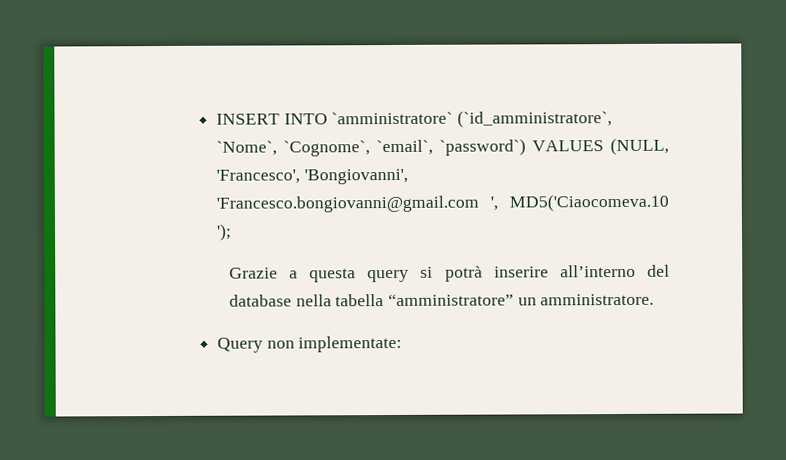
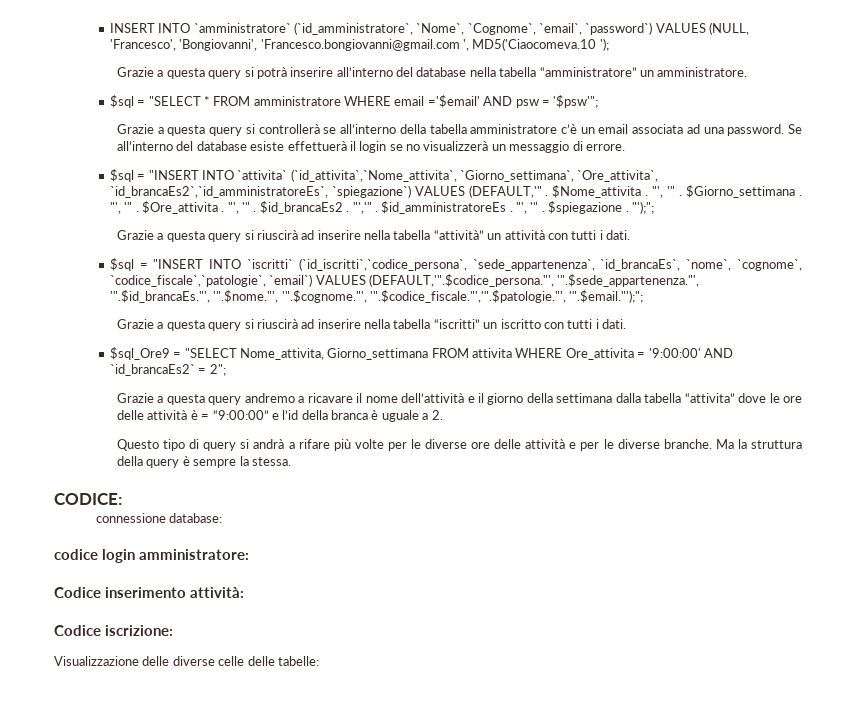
[216,335,403,353] Query non implementate: -> [109,95,599,108] [117,124,803,136] [117,141,625,153] [109,169,659,182] [109,185,803,198] [109,201,654,214] [117,230,631,242] [109,258,802,271] [109,274,700,287] [109,290,644,303] [117,319,627,331] [109,347,733,360] [109,364,226,376] [117,393,803,405] [117,410,443,422] [117,439,803,451] [117,456,291,468] [54,493,122,505] [96,513,223,523] [54,549,249,563] [54,587,244,598] [54,625,173,636] [54,656,319,666] $sql = "SELECT * FROM amministratore WHERE email ='$email' AND psw = '$psw'"; // Grazie a questa query si controllerà se all’interno della tabella amministratore c’è un email associata ad una password. Se all’interno del database esiste effettuerà il login se no visualizzerà un messaggio di errore. // $sql = "INSERT INTO `attivita` (`id_attivita`,`Nome_attivita`, `Giorno_settimana`, `Ore_attivita`, `id_brancaEs2`,`id_amministratoreEs`, `spiegazione`) VALUES (DEFAULT,'" . $Nome_attivita . "', '" . $Giorno_settimana . "', '" . $Ore_attivita . "', '" . $id_brancaEs2 . "','" . $id_amministratoreEs . "', '" . $spiegazione . "');"; // Grazie a questa query si riuscirà ad inserire nella tabella “attività” un attività con tutti i dati. // $sql = "INSERT INTO `iscritti` (`id_iscritti`,`codice_persona`, `sede_appartenenza`, `id_brancaEs`, `nome`, `cognome`, `codice_fiscale`,`patologie`, `email`) VALUES (DEFAULT,'".$codice_persona."', '".$sede_appartenenza."', '".$id_brancaEs."', '".$nome."', '".$cognome."', '".$codice_fiscale."','".$patologie."', '".$email."');"; // Grazie a questa query si riuscirà ad inserire nella tabella “iscritti” un iscritto con tutti i dati. // $sql_Ore9 = "SELECT Nome_attivita, Giorno_settimana FROM attivita WHERE Ore_attivita = '9:00:00' AND `id_brancaEs2` = 2"; // Grazie a questa query andremo a ricavare il nome dell’attività e il giorno della settimana dalla tabella “attivita” dove le ore delle attività è = “9:00:00” e l’id della branca è uguale a 2. // Questo tipo di query si andrà a rifare più volte per le diverse ore delle attività e per le diverse branche. Ma la struttura della query è sempre la stessa. // CODICE: // connessione database: // codice login amministratore: // Codice inserimento attività: // Codice iscrizione: // Visualizzazione delle diverse celle delle tabelle:

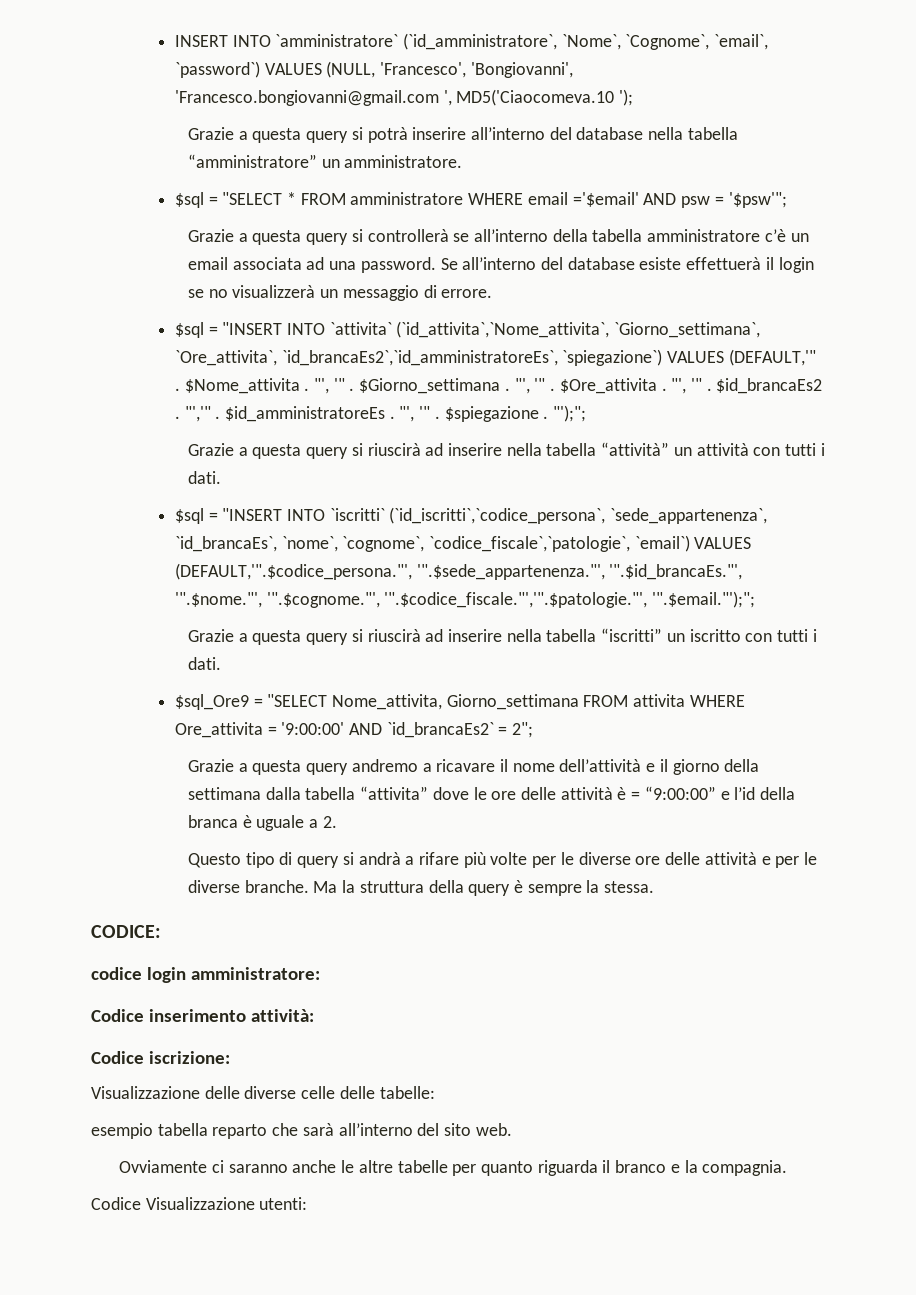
[96,513,223,523] // connessione database: -> (161, 931) none
(319, 661) none -> [91,1123,512,1139] [119,1160,788,1176] [91,1197,308,1210] // esempio tabella reparto che sarà all’interno del sito web. // Ovviamente ci saranno anche le altre tabelle per quanto riguarda il branco e la compagnia. // Codice Visualizzazione utenti:

